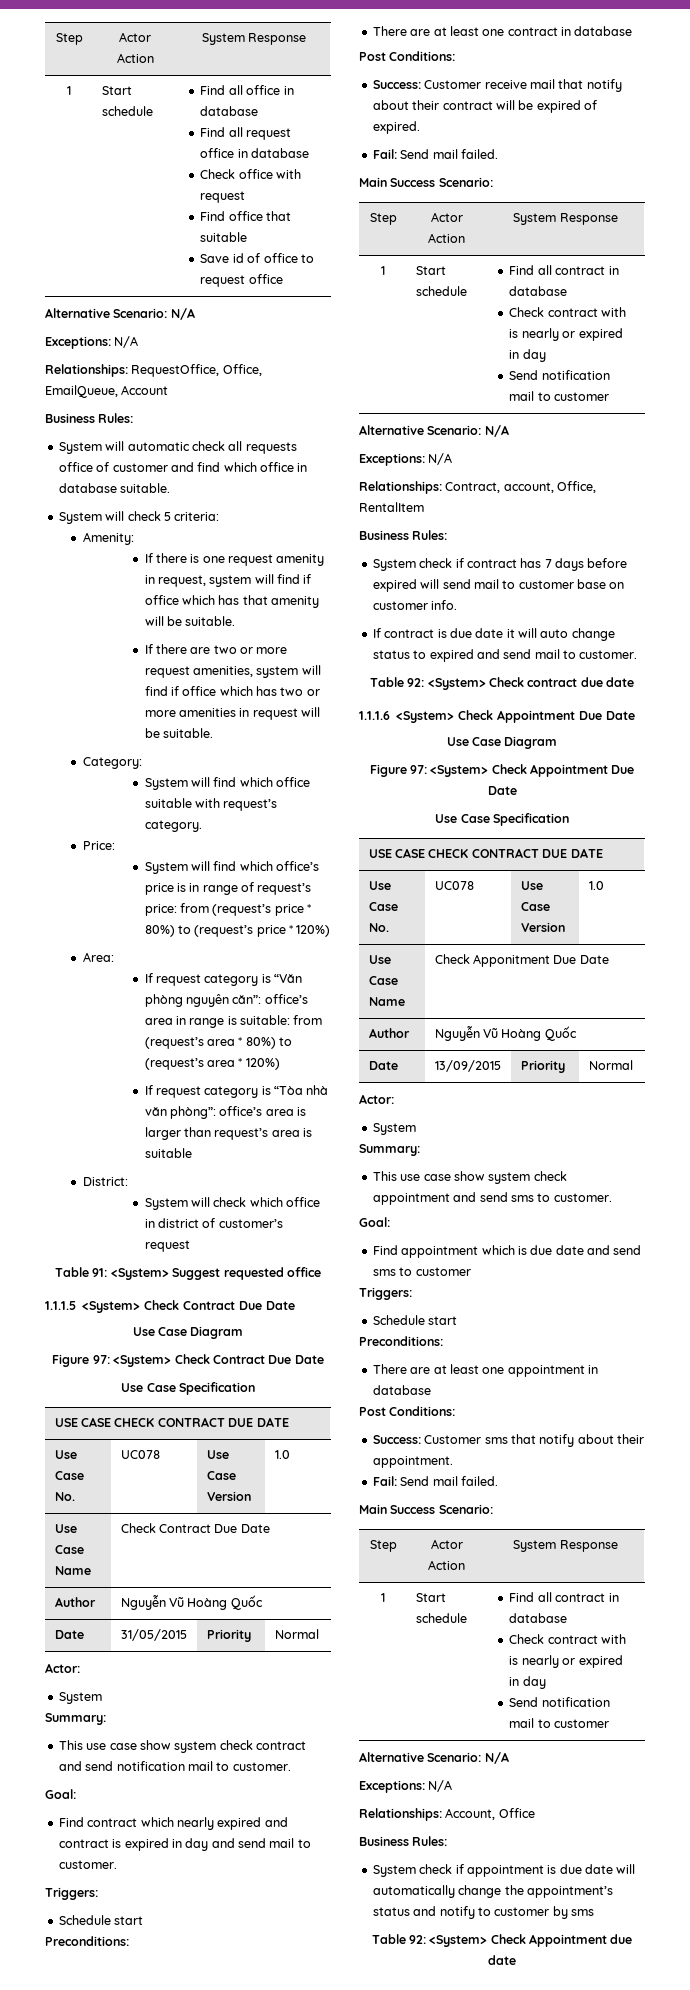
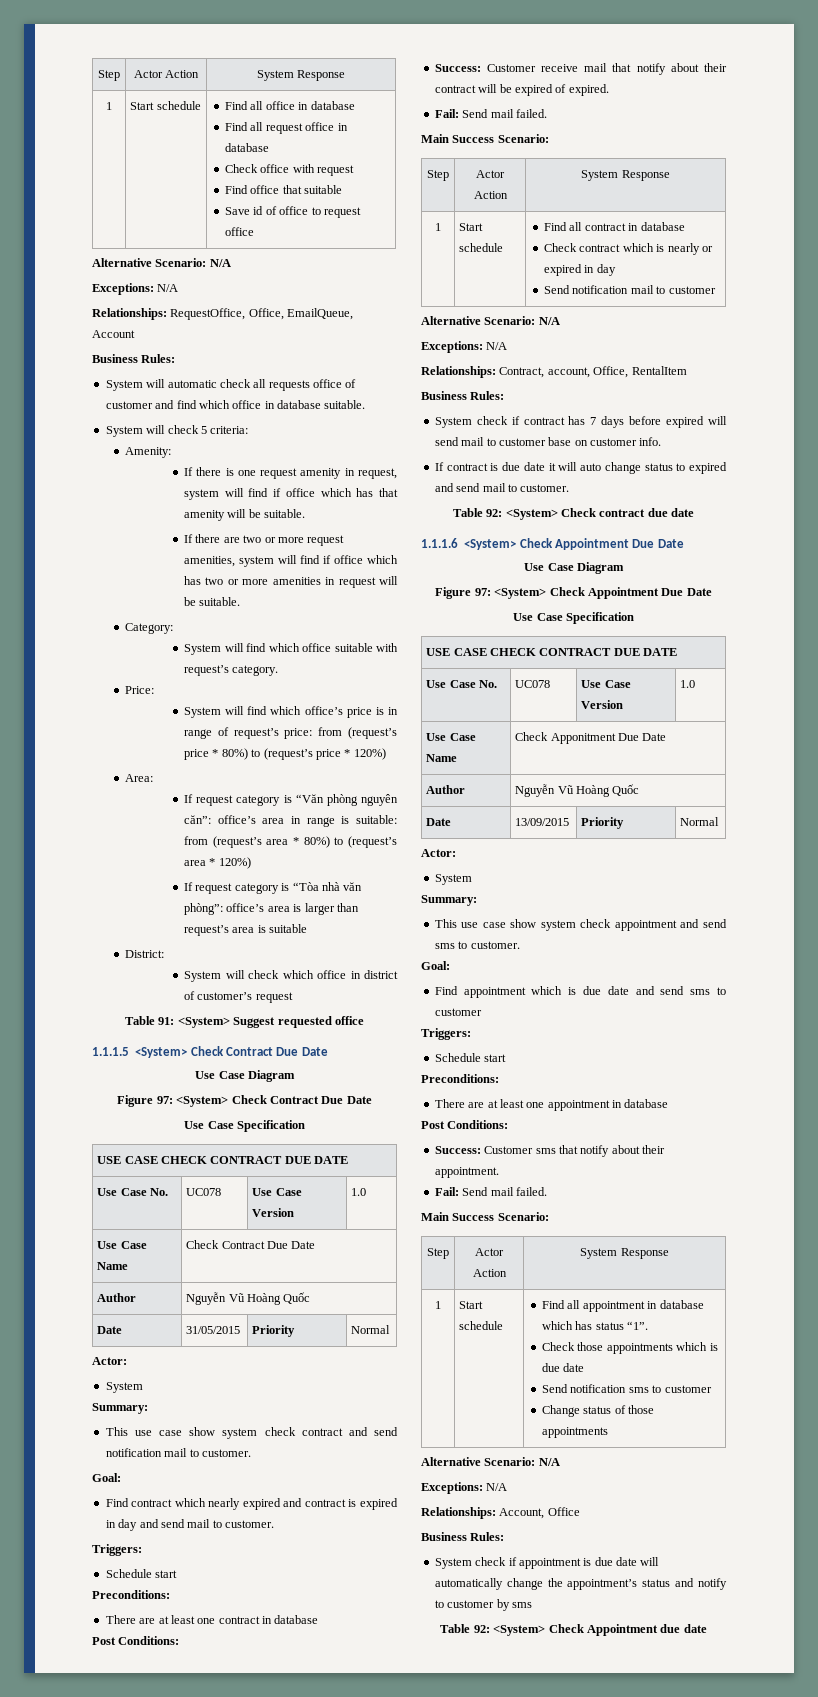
[601,307,627,317] with -> [622,243,654,252] which
[555,1593,619,1602] [509,1613,568,1623] [509,1634,627,1644] [509,1655,623,1668] [509,1676,546,1689] [509,1697,610,1707] [509,1718,610,1728] contract in database // Check contract with is nearly or expired in day // Send notification mail to customer -> [582,1300,704,1312] [542,1321,649,1330] [542,1342,718,1354] [542,1363,585,1372] [542,1384,712,1393] [542,1405,655,1417] [542,1427,609,1438] appointment in database which has status “1”. // Check those appointments which is due date // Send notification sms to customer // Change status of those appointments

